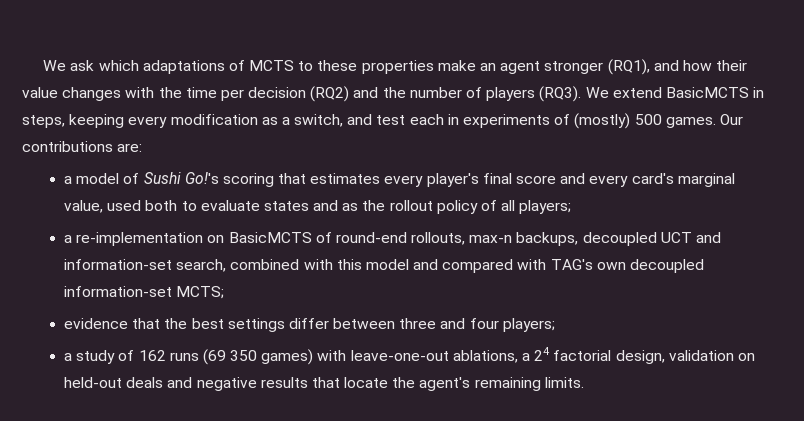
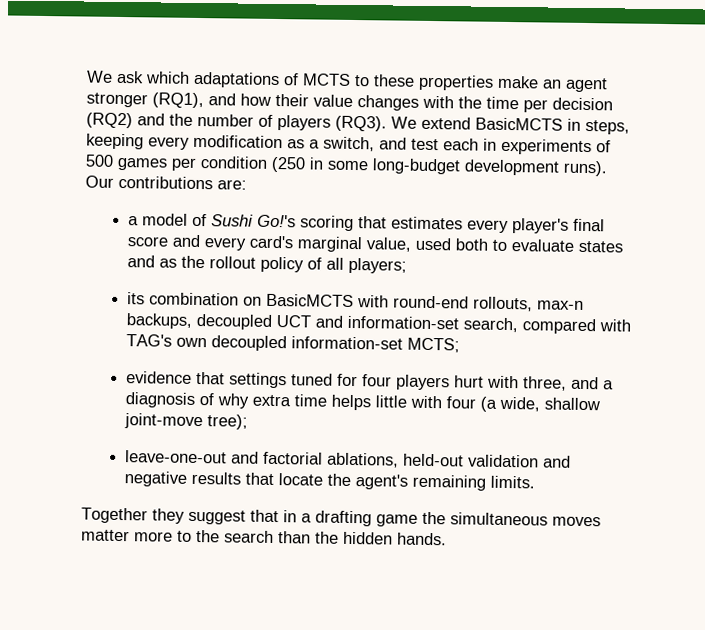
[574,113,716,129] (mostly) 500 games. -> [85,154,608,177] 500 games per condition (250 in some long-budget development runs).
[63,232,204,246] a re-implementation -> [126,292,239,306] its combination
[315,232,332,243] of -> [356,295,389,308] with
[230,259,439,270] combined with this model and -> (518, 325) none
[164,318,555,332] [63,347,755,365] [63,377,164,388] the best settings differ between three and four players; // a study of 162 runs (69 350 games) with leave-one-out ablations, a 24 factorial design, validation on held-out deals -> [228,372,614,391] [124,392,600,412] [123,413,248,430] [124,450,539,468] settings tuned for four players hurt with three, and a diagnosis of why extra time helps little with four (a wide, shallow joint-move tree); // leave-one-out and factorial ablations, held-out validation
(584, 382) none -> [81,507,601,527] [81,529,447,546] // Together they suggest that in a drafting game the simultaneous moves matter more to the search than the hidden hands.

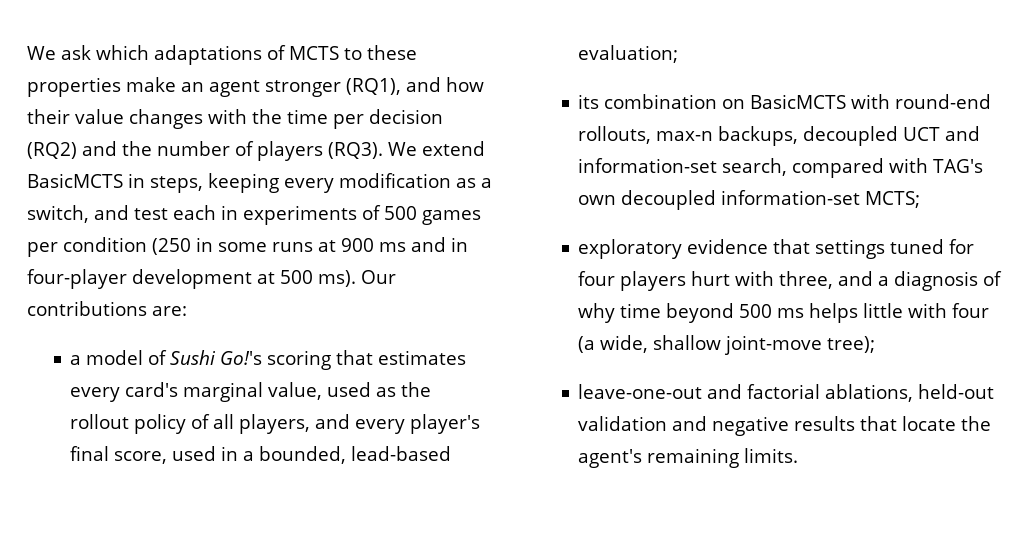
[372,158,608,177] long-budget development runs). -> [272,237,468,252] [27,269,356,289] runs at 900 ms and in four-player development at 500 ms).
[511,218,605,234] [126,234,623,253] [126,255,155,268] player's final score and every card's marginal value, used both to evaluate states and -> [125,382,372,402] card's marginal value, used
[347,257,407,274] players; -> [239,414,481,434] [70,446,452,464] [578,45,679,63] players, and every player's final score, used in a bounded, lead-based evaluation;
(460, 345) none -> [578,239,683,259] exploratory
[251,394,327,407] extra time -> [620,303,805,323] time beyond 500 ms
[81,507,601,527] [81,529,447,546] // Together they suggest that in a drafting game the simultaneous moves matter more to the search than the hidden hands. -> (799, 455) none

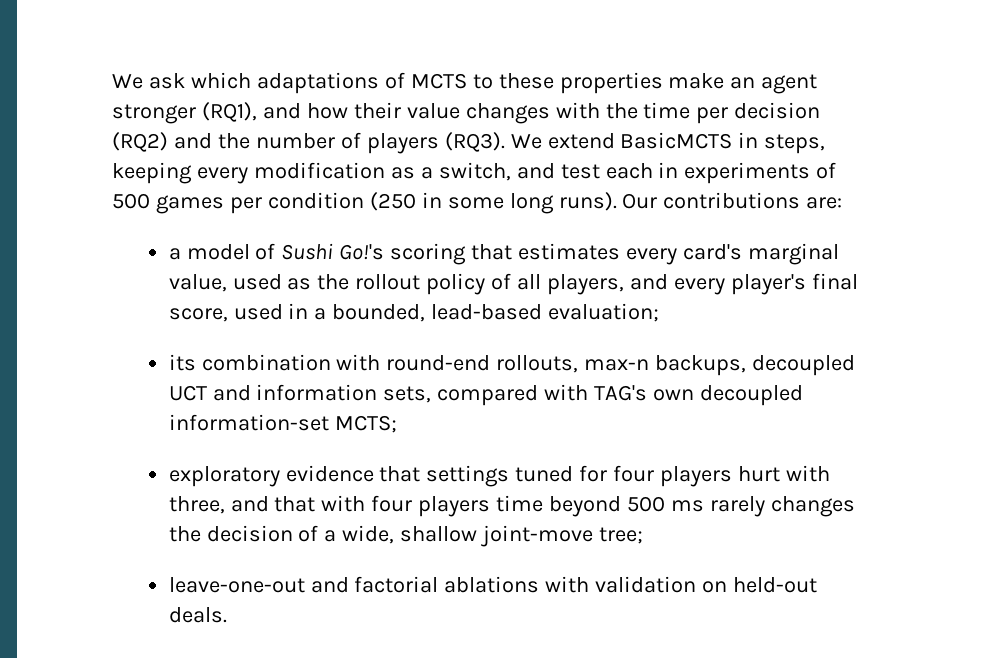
[272,237,468,252] [27,269,356,289] runs at 900 ms and in four-player development at 500 ms). -> [509,192,617,214] long runs).
[722,94,847,109] on BasicMCTS -> (331, 362) none
[578,158,788,176] information-set search, -> [256,384,432,403] information sets,
[878,271,1003,291] [578,303,990,323] [578,336,596,353] a diagnosis of why time beyond 500 ms helps little with four (a -> [274,495,855,517] [168,525,337,542] that with four players time beyond 500 ms rarely changes the decision of a
[827,336,876,353] tree); -> [599,527,644,544] tree;
[825,384,995,402] [578,416,992,436] [578,448,799,468] ablations, held-out validation and negative results that locate the agent's remaining limits. -> [444,576,818,593] [168,607,227,623] ablations with validation on held-out deals.

